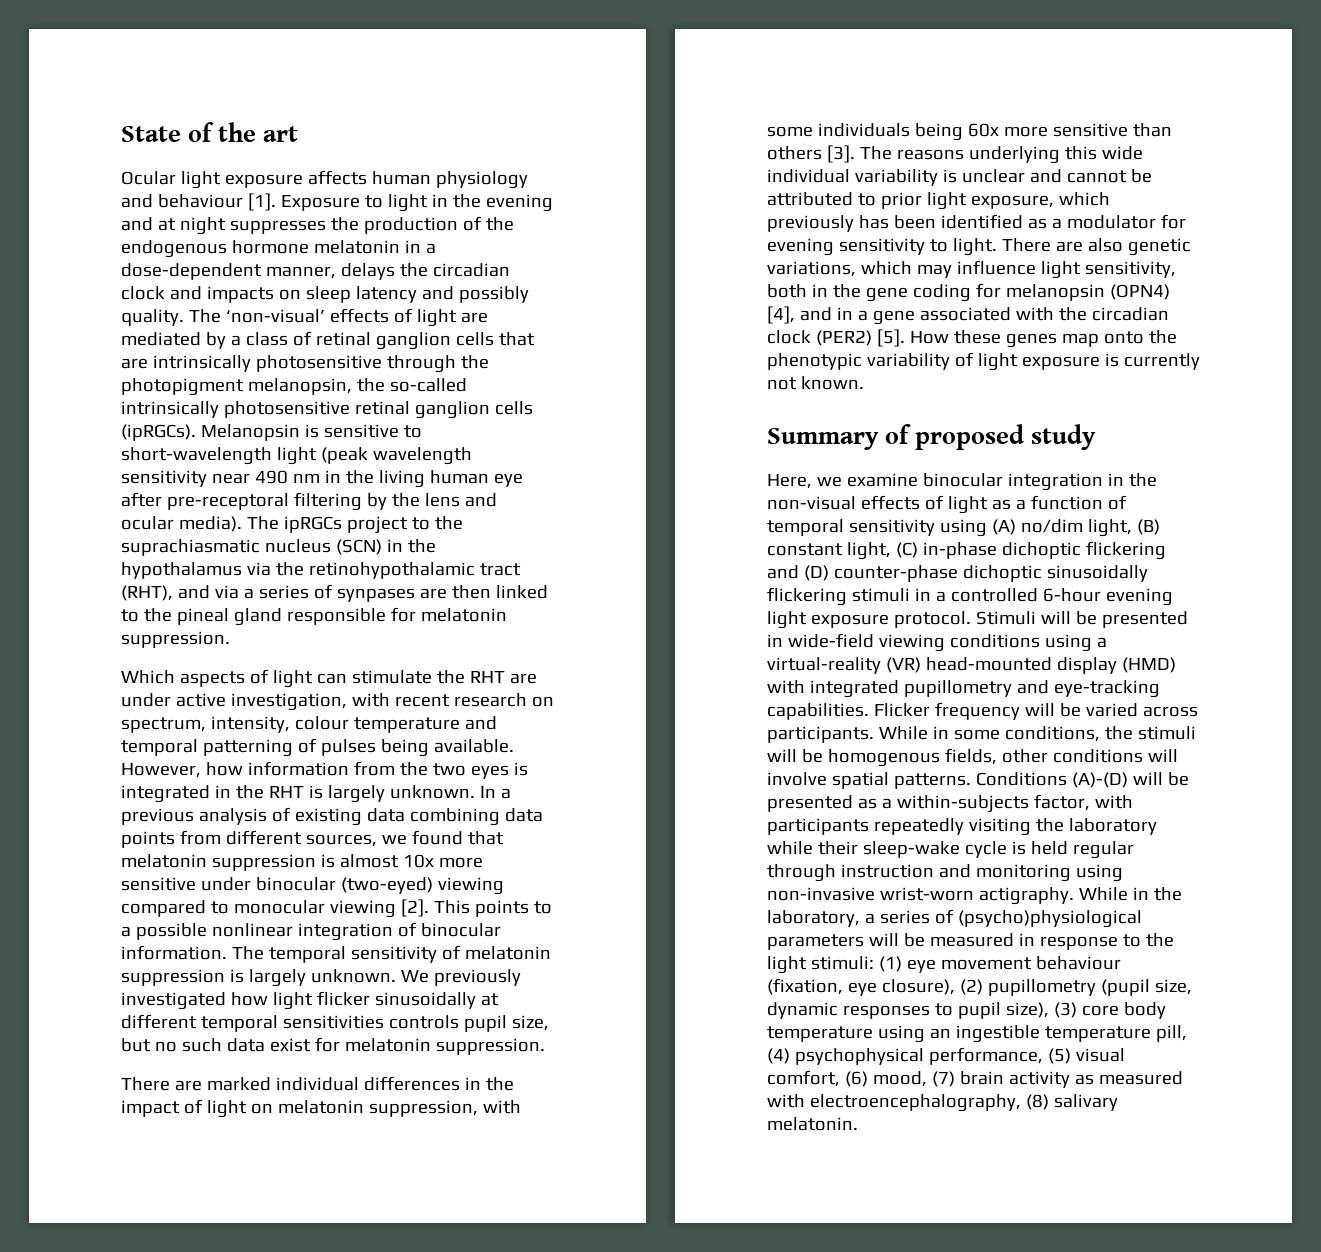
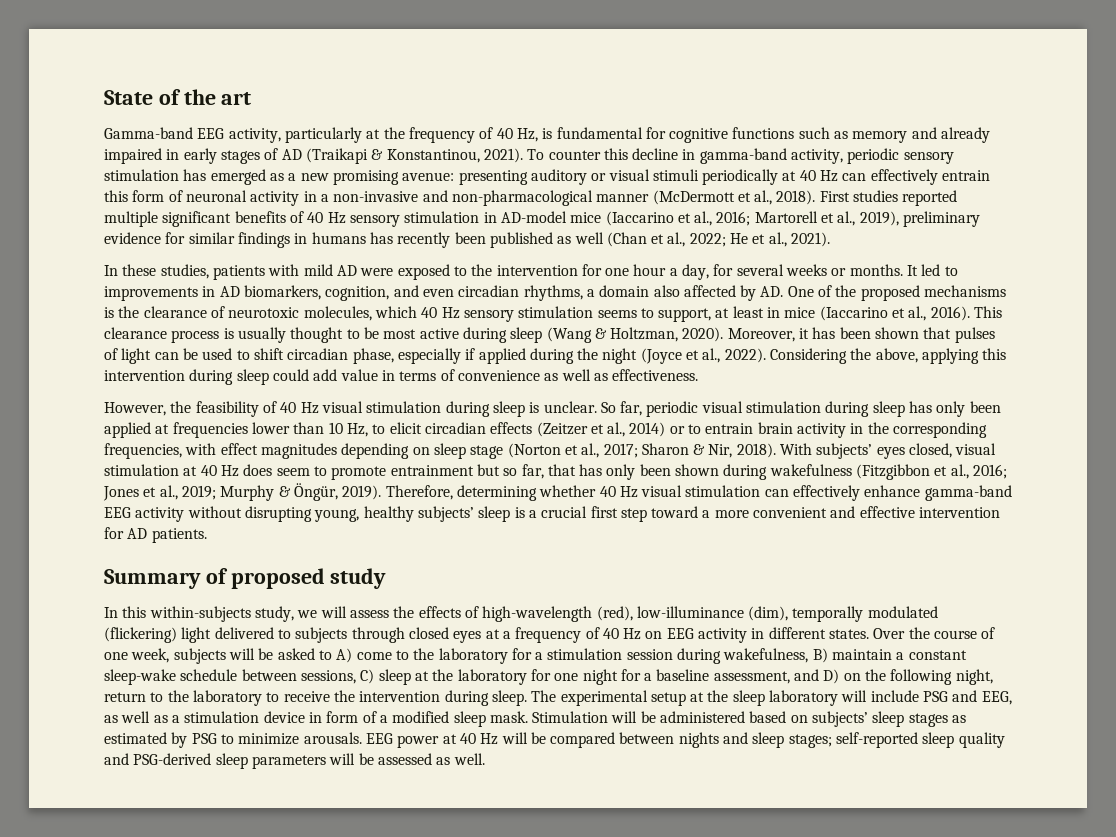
[121,170,528,189] [121,193,553,212] [121,216,514,235] [121,240,436,258] [121,263,510,280] [121,286,529,303] [121,308,488,327] [121,331,535,350] [121,355,489,373] [121,378,467,396] [121,401,533,419] [121,424,422,441] [121,447,472,465] [121,470,523,488] [121,492,497,511] [121,516,463,534] [121,539,436,556] [121,562,521,579] [121,584,548,602] [121,607,507,626] [121,631,230,648] [121,669,537,688] [121,693,554,711] [121,716,497,733] [121,738,514,757] [121,761,528,779] [121,785,511,803] [121,807,543,826] [121,830,504,848] [121,854,483,871] [121,877,504,895] [121,899,552,918] [121,922,501,941] [121,945,551,963] [121,969,521,987] [121,991,499,1010] [121,1014,549,1032] [121,1037,545,1055] [121,1076,514,1091] [121,1099,521,1118] [767,123,1172,141] [767,145,1143,164] [767,169,1152,186] [767,192,1110,210] [767,214,1186,232] [767,238,1191,256] [767,260,1176,279] [767,283,1170,302] [767,306,1169,325] [767,329,1177,348] [767,352,1200,371] [767,376,864,390] [767,424,1097,450] [767,473,1157,491] [767,495,1127,514] [767,519,1160,537] [767,541,1166,560] [767,565,1148,582] [767,587,1173,606] [767,611,1188,629] [767,633,1107,652] [767,657,1176,674] [767,680,1160,698] [767,702,1198,720] [767,726,1196,743] [767,748,1178,767] [767,772,1189,789] [767,794,1133,813] [767,818,1157,836] [767,841,1134,859] [767,864,1123,882] [767,887,1182,905] [767,909,1142,928] [767,933,1174,950] [767,956,1121,974] [767,978,1192,996] [767,1002,1166,1019] [767,1025,1187,1043] [767,1047,1125,1065] [767,1070,1183,1088] [767,1094,1118,1112] [767,1117,858,1131] Ocular light exposure affects human physiology and behaviour [1]. Exposure to light in the evening and at night suppresses the production of the endogenous hormone melatonin in a dose-dependent manner, delays the circadian clock and impacts on sleep latency and possibly quality. The ‘non-visual’ effects of light are mediated by a class of retinal ganglion cells that are intrinsically photosensitive through the photopigment melanopsin, the so-called intrinsically photosensitive retinal ganglion cells (ipRGCs). Melanopsin is sensitive to short-wavelength light (peak wavelength sensitivity near 490 nm in the living human eye after pre-receptoral filtering by the lens and ocular media). The ipRGCs project to the suprachiasmatic nucleus (SCN) in the hypothalamus via the retinohypothalamic tract (RHT), and via a series of synpases are then linked to the pineal gland responsible for melatonin suppression. // Which aspects of light can stimulate the RHT are under active investigation, with recent research on spectrum, intensity, colour temperature and temporal patterning of pulses being available. However, how information from the two eyes is integrated in the RHT is largely unknown. In a previous analysis of existing data combining data points from different sources, we found that melatonin suppression is almost 10x more sensitive under binocular (two-eyed) viewing compared to monocular viewing [2]. This points to a possible nonlinear integration of binocular information. The temporal sensitivity of melatonin suppression is largely unknown. We previously investigated how light flicker sinusoidally at different temporal sensitivities controls pupil size, but no such data exist for melatonin suppression. // There are marked individual differences in the impact of light on melatonin suppression, with some individuals being 60x more sensitive than others [3]. The reasons underlying this wide individual variability is unclear and cannot be attributed to prior light exposure, which previously has been identified as a modulator for evening sensitivity to light. There are also genetic variations, which may influence light sensitivity, both in the gene coding for melanopsin (OPN4) [4], and in a gene associated with the circadian clock (PER2) [5]. How these genes map onto the phenotypic variability of light exposure is currently not known. // Summary of proposed study // Here, we examine binocular integration in the non-visual effects of light as a function of temporal sensitivity using (A) no/dim light, (B) constant light, (C) in-phase dichoptic flickering and (D) counter-phase dichoptic sinusoidally flickering stimuli in a controlled 6-hour evening light exposure protocol. Stimuli will be presented in wide-field viewing conditions using a virtual-reality (VR) head-mounted display (HMD) with integrated pupillometry and eye-tracking capabilities. Flicker frequency will be varied across participants. While in some conditions, the stimuli will be homogenous fields, other conditions will involve spatial patterns. Conditions (A)-(D) will be presented as a within-subjects factor, with participants repeatedly visiting the laboratory while their sleep-wake cycle is held regular through instruction and monitoring using non-invasive wrist-worn actigraphy. While in the laboratory, a series of (psycho)physiological parameters will be measured in response to the light stimuli: (1) eye movement behaviour (fixation, eye closure), (2) pupillometry (pupil size, dynamic responses to pupil size), (3) core body temperature using an ingestible temperature pill, (4) psychophysical performance, (5) visual comfort, (6) mood, (7) brain activity as measured with electroencephalography, (8) salivary melatonin. -> [104,127,991,143] [104,148,954,164] [104,169,991,185] [104,190,958,206] [104,211,981,227] [104,232,831,248] [104,264,958,280] [104,285,1007,301] [104,306,1003,322] [104,327,995,343] [104,348,1007,364] [104,369,699,385] [104,401,1001,417] [104,422,988,438] [104,443,997,459] [104,464,1008,480] [103,483,1012,501] [104,506,1001,522] [104,527,207,543] [104,568,387,589] [104,606,938,622] [104,627,996,643] [104,648,967,664] [104,669,993,685] [104,690,1012,706] [104,711,967,727] [104,732,1005,748] [104,753,485,769] Gamma-band EEG activity, particularly at the frequency of 40 Hz, is fundamental for cognitive functions such as memory and already impaired in early stages of AD (Traikapi & Konstantinou, 2021). To counter this decline in gamma-band activity, periodic sensory stimulation has emerged as a new promising avenue: presenting auditory or visual stimuli periodically at 40 Hz can effectively entrain this form of neuronal activity in a non-invasive and non-pharmacological manner (McDermott et al., 2018). First studies reported multiple significant benefits of 40 Hz sensory stimulation in AD-model mice (Iaccarino et al., 2016; Martorell et al., 2019), preliminary evidence for similar findings in humans has recently been published as well (Chan et al., 2022; He et al., 2021). // In these studies, patients with mild AD were exposed to the intervention for one hour a day, for several weeks or months. It led to improvements in AD biomarkers, cognition, and even circadian rhythms, a domain also affected by AD. One of the proposed mechanisms is the clearance of neurotoxic molecules, which 40 Hz sensory stimulation seems to support, at least in mice (Iaccarino et al., 2016). This clearance process is usually thought to be most active during sleep (Wang & Holtzman, 2020). Moreover, it has been shown that pulses of light can be used to shift circadian phase, especially if applied during the night (Joyce et al., 2022). Considering the above, applying this intervention during sleep could add value in terms of convenience as well as effectiveness. // However, the feasibility of 40 Hz visual stimulation during sleep is unclear. So far, periodic visual stimulation during sleep has only been applied at frequencies lower than 10 Hz, to elicit circadian effects (Zeitzer et al., 2014) or to entrain brain activity in the corresponding frequencies, with effect magnitudes depending on sleep stage (Norton et al., 2017; Sharon & Nir, 2018). With subjects’ eyes closed, visual stimulation at 40 Hz does seem to promote entrainment but so far, that has only been shown during wakefulness (Fitzgibbon et al., 2016; Jones et al., 2019; Murphy & Öngür, 2019). Therefore, determining whether 40 Hz visual stimulation can effectively enhance gamma-band EEG activity without disrupting young, healthy subjects’ sleep is a crucial first step toward a more convenient and effective intervention for AD patients. // Summary of proposed study // In this within-subjects study, we will assess the effects of high-wavelength (red), low-illuminance (dim), temporally modulated (flickering) light delivered to subjects through closed eyes at a frequency of 40 Hz on EEG activity in different states. Over the course of one week, subjects will be asked to A) come to the laboratory for a stimulation session during wakefulness, B) maintain a constant sleep-wake schedule between sessions, C) sleep at the laboratory for one night for a baseline assessment, and D) on the following night, return to the laboratory to receive the intervention during sleep. The experimental setup at the sleep laboratory will include PSG and EEG, as well as a stimulation device in form of a modified sleep mask. Stimulation will be administered based on subjects’ sleep stages as estimated by PSG to minimize arousals. EEG power at 40 Hz will be compared between nights and sleep stages; self-reported sleep quality and PSG-derived sleep parameters will be assessed as well.

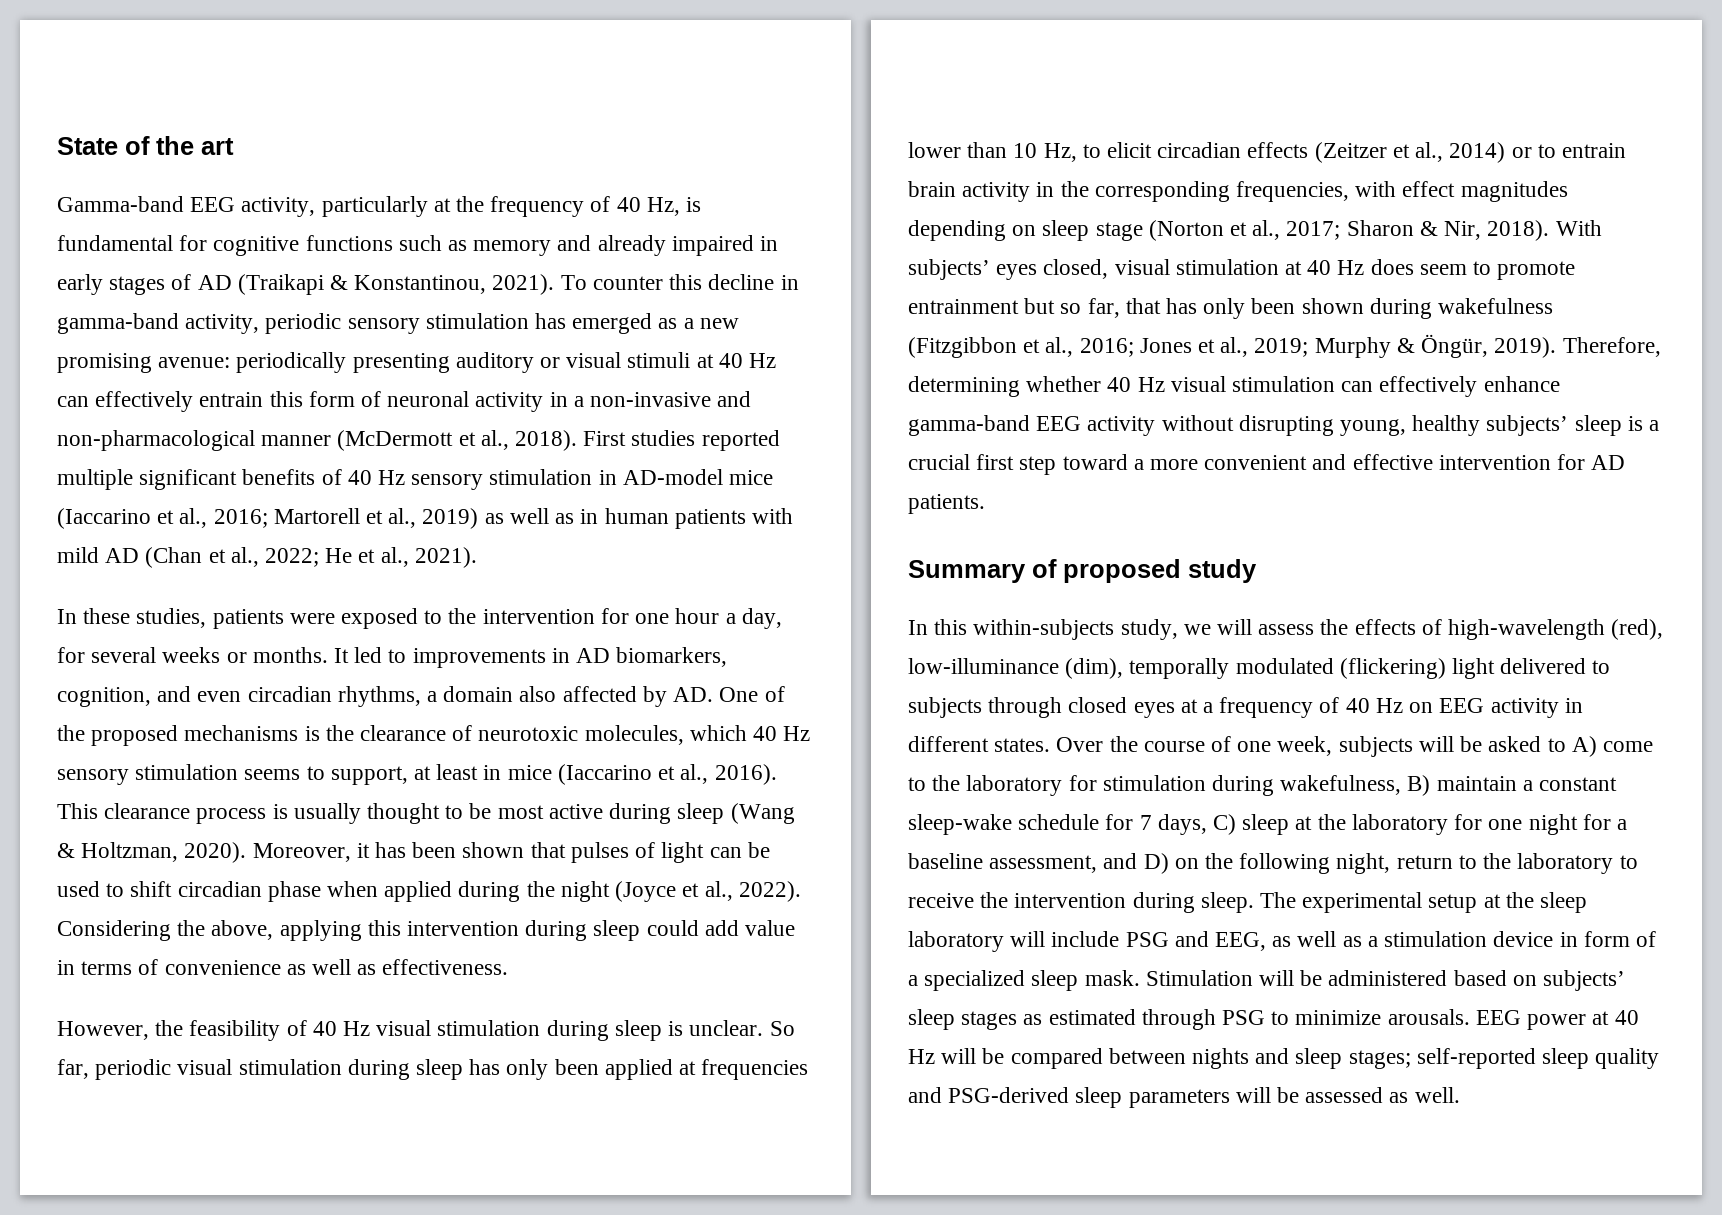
(455, 176) none -> [236,352,347,373] periodically
[702,169,779,185] periodically -> (691, 360) none
[859,211,981,227] [104,232,604,248] 2019), preliminary evidence for similar findings in humans has recently been published as well -> [422,508,793,529] [57,547,140,563] 2019) as well as in human patients with mild AD
[268,264,357,276] with mild AD -> (284, 619) none
[352,348,476,364] phase, especially if -> [267,881,379,902] phase when
[535,648,673,660] a stimulation session -> [1102,775,1206,791] stimulation
[241,669,356,684] between sessions, -> [1105,814,1207,835] for 7 days,
[392,711,450,723] modified -> [924,970,1026,991] specialized
[171,732,188,748] by -> [1141,1009,1216,1030] through

